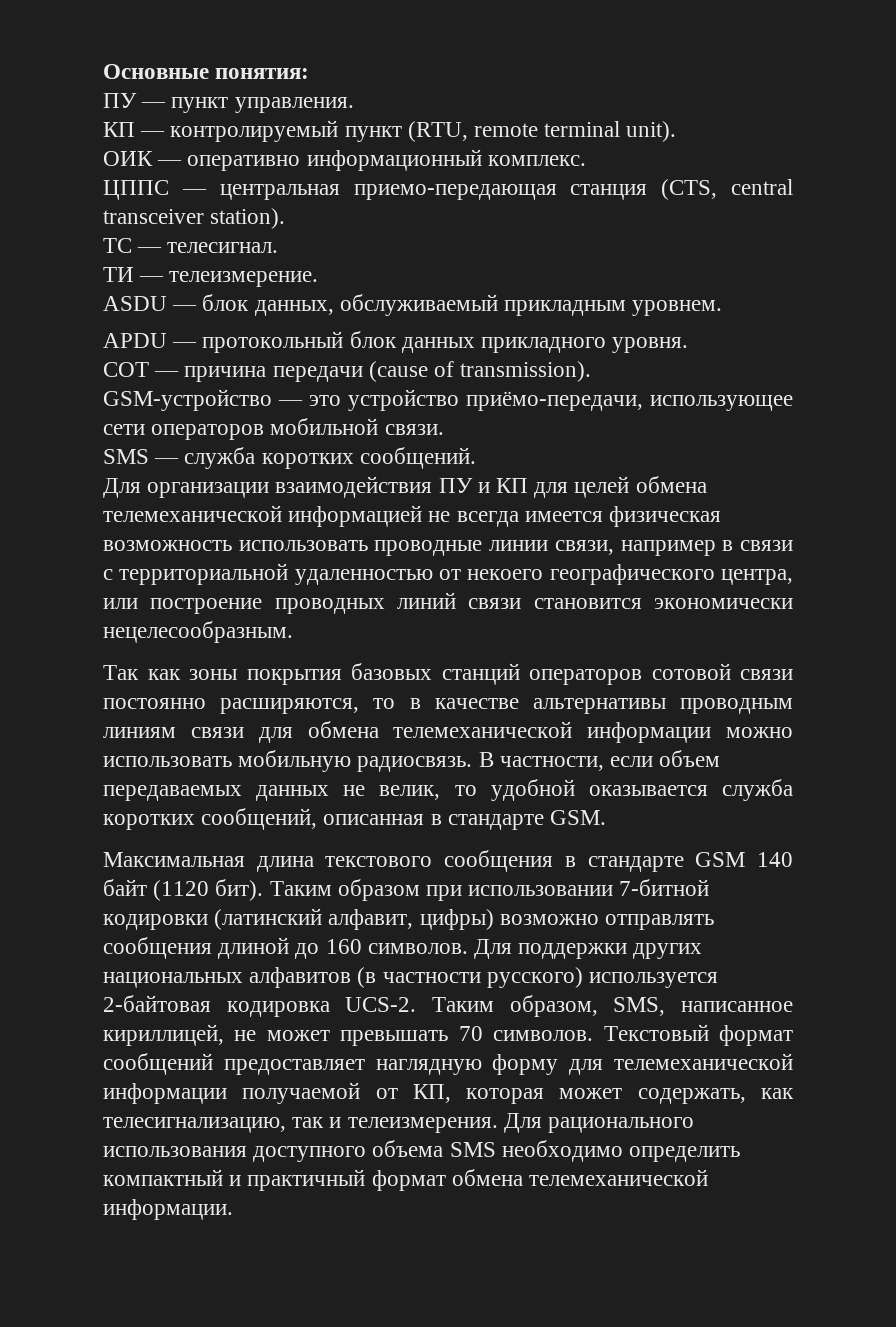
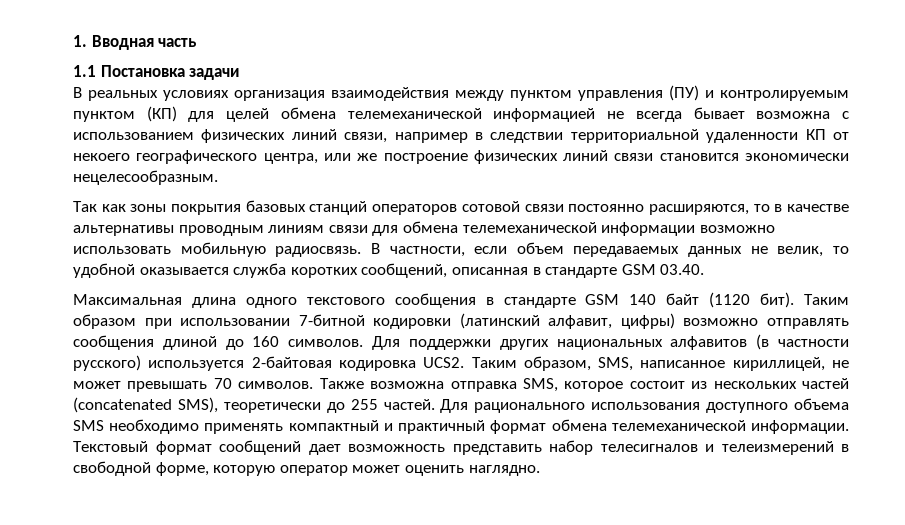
[103,64,310,79] [103,93,354,113] [103,120,677,142] [103,149,586,171] [103,179,793,200] [103,208,286,229] [103,238,279,253] [103,267,319,287] [103,294,723,316] [103,331,689,353] [103,361,592,382] [103,389,793,411] [103,418,444,440] [103,447,476,469] [103,476,529,498] Основные понятия: // ПУ — пункт управления. // КП — контролируемый пункт (RTU, remote terminal unit). // ОИК — оперативно информационный комплекс. // ЦППС — центральная приемо-передающая станция (CTS, central transceiver station). // ТС — телесигнал. // ТИ — телеизмерение. // ASDU — блок данных, обслуживаемый прикладным уровнем. // APDU — протокольный блок данных прикладного уровня. // COT — причина передачи (cause of transmission). // GSM-устройство — это устройство приёмо-передачи, использующее сети операторов мобильной связи. // SMS — служба коротких сообщений. // Для организации взаимодействия ПУ и КП -> [73,35,198,50] [73,65,240,80] [73,85,849,101] [73,106,177,122] 1. Вводная часть // 1.1 Постановка задачи // В реальных условиях организация взаимодействия между пунктом управления (ПУ) и контролируемым пунктом (КП)
[524,506,722,527] [103,540,793,556] [103,563,433,585] имеется физическая возможность использовать проводные линии связи, например в связи с территориальной удаленностью -> [693,107,850,119] [73,129,826,143] бывает возможна с использованием физических линий связи, например в следствии территориальной удаленности КП
[150,598,385,614] построение проводных -> [357,150,558,164] же построение физических
[726,727,793,738] можно -> [699,225,775,233] возможно
[550,810,607,825] GSM. -> [621,264,705,275] GSM 03.40.
(314, 864) none -> [245,297,297,308] одного
[345,997,417,1012] UCS-2. -> [423,357,465,368] UCS2.
[603,1024,793,1046] [103,1053,793,1075] [103,1082,794,1104] [103,1117,498,1133] Текстовый формат сообщений предоставляет наглядную форму для телемеханической информации получаемой от КП, которая может содержать, как телесигнализацию, так и телеизмерения. -> [319,378,849,392] [73,397,435,413] Также возможна отправка SMS, которое состоит из нескольких частей (concatenated SMS), теоретически до 255 частей.
[629,1146,741,1162] определить -> [204,423,284,434] применять
(233, 1209) none -> [73,440,849,455] [73,461,540,476] Текстовый формат сообщений дает возможность представить набор телесигналов и телеизмерений в свободной форме, которую оператор может оценить наглядно.

